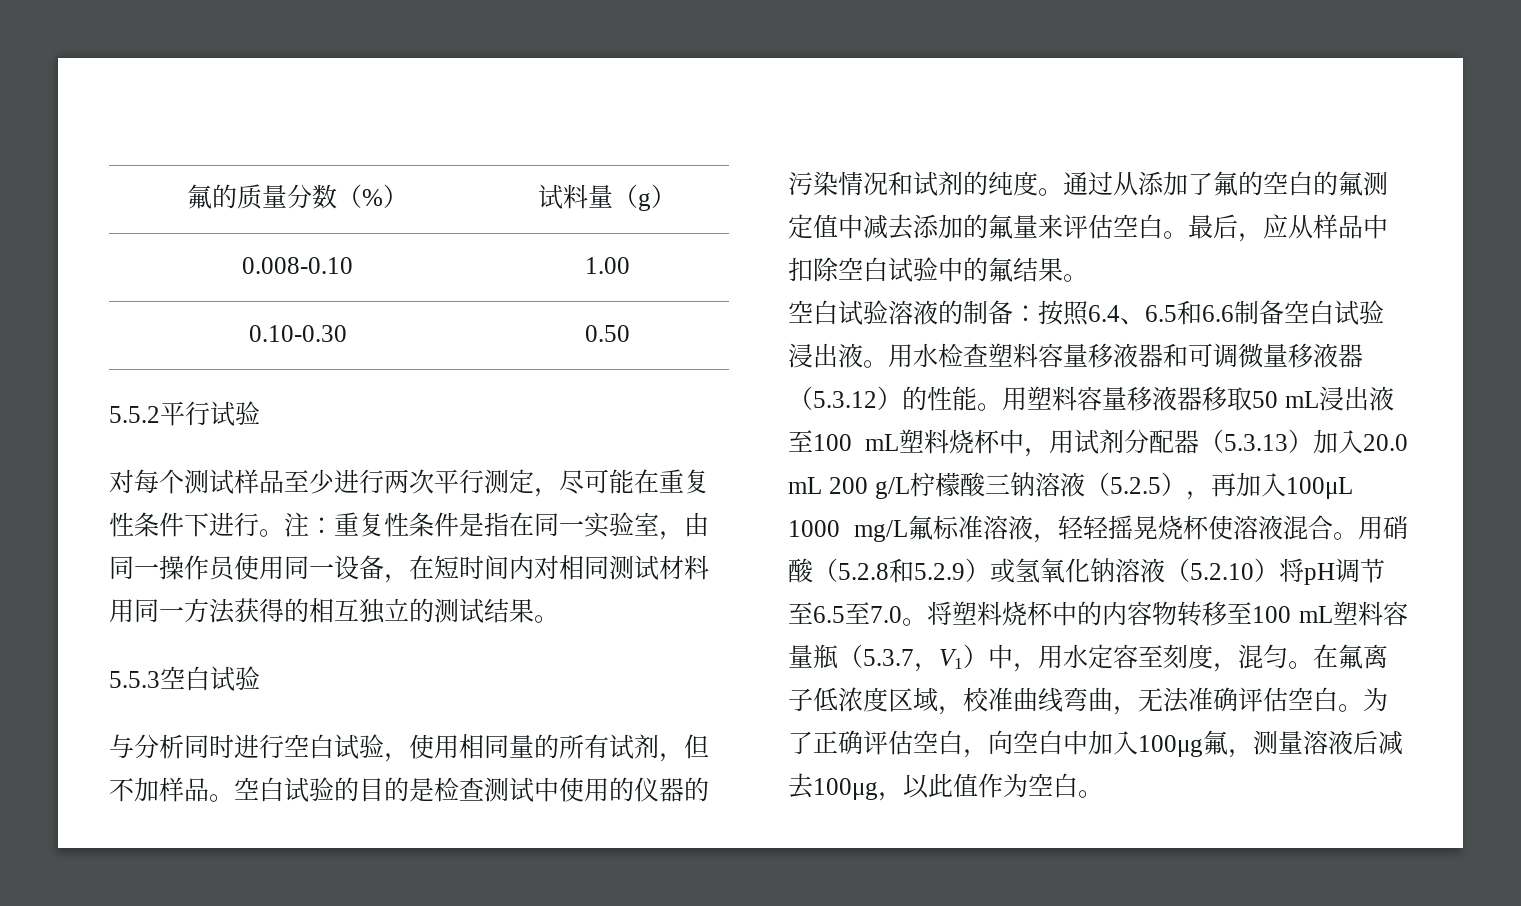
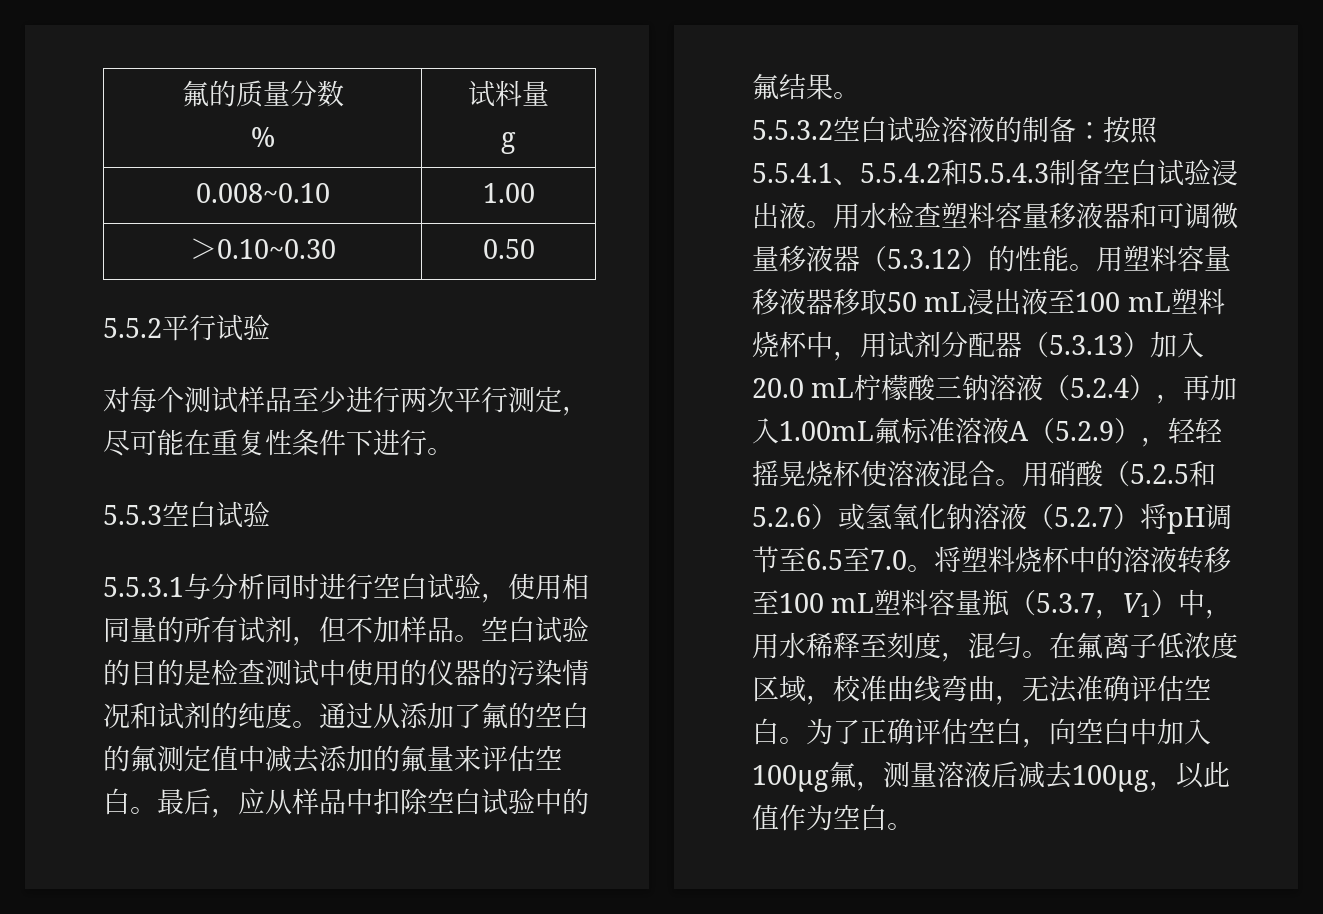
[337,184,362,208] （ -> (344, 93) //
[382,184,408,208] ） -> (275, 137) none
[613,184,638,208] （ -> (549, 93) //
[651,184,676,208] [242,257,353,274] ） // 0.008-0.10 -> [195,183,330,203] // 0.008~0.10
[248,325,347,342] 0.10-0.30 -> [189,238,336,259] ＞0.10~0.30
[284,512,709,540] [109,555,709,583] [109,598,559,624] 注：重复性条件是指在同一实验室，由同一操作员使用同一设备，在短时间内对相同测试材料用同一方法获得的相互独立的测试结果。 -> (454, 451) none
(260, 678) none -> [103,577,184,597] 5.5.3.1
(1088, 278) none -> [752,120,833,140] 5.5.3.2
[1088,300,1234,325] 6.4、6.5和6.6 -> [752,159,1049,186] 5.5.4.1、5.5.4.2和5.5.4.3
[828,477,910,499] 200 g/L -> (855, 388) none
[1109,477,1161,494] 5.2.5 -> [1070,378,1130,398] 5.2.4
[1285,477,1353,499] [788,515,1033,542] 100μL 1000 mg/L氟标准溶液 -> [779,417,1141,444] 1.00mL氟标准溶液A（5.2.9）
[838,558,965,583] 5.2.8和5.2.9 -> [1130,460,1216,487] [752,507,811,527] 5.2.5和5.2.6
[1190,563,1254,580] 5.2.10 -> [1054,507,1113,527] 5.2.7
[1102,601,1177,626] 内容物 -> [1123,546,1177,573] 溶液
[1088,644,1138,669] 定容 -> [806,632,860,659] 稀释

